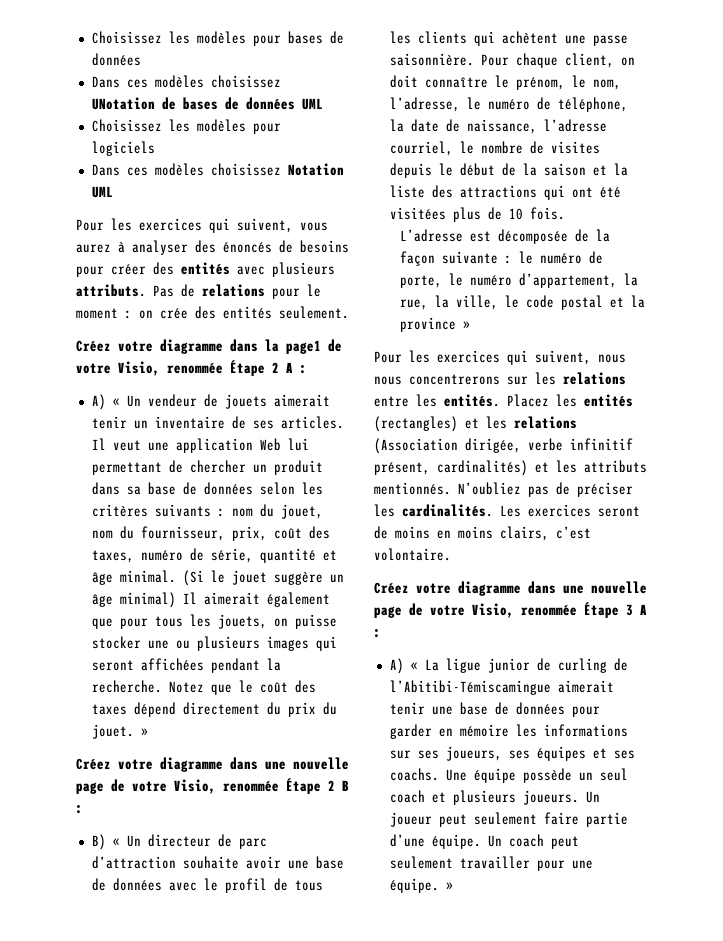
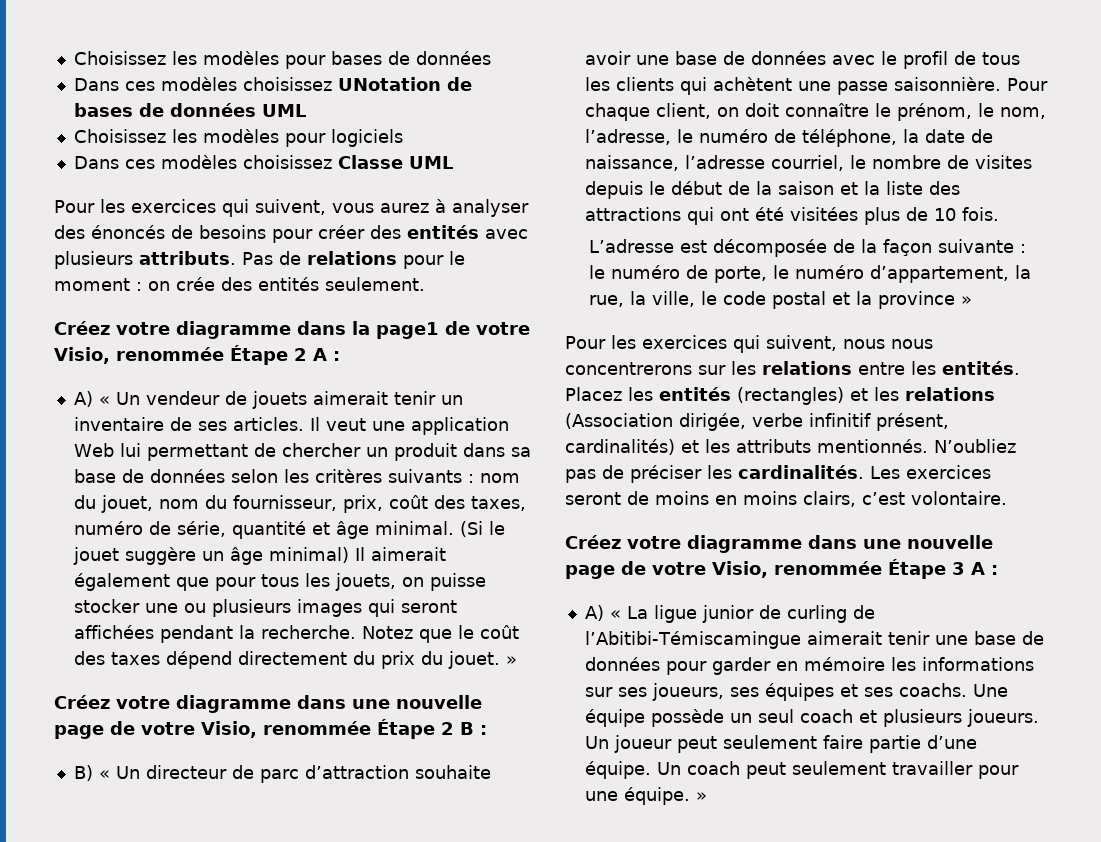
[287,163,344,176] Notation -> [337,155,403,169] Classe

